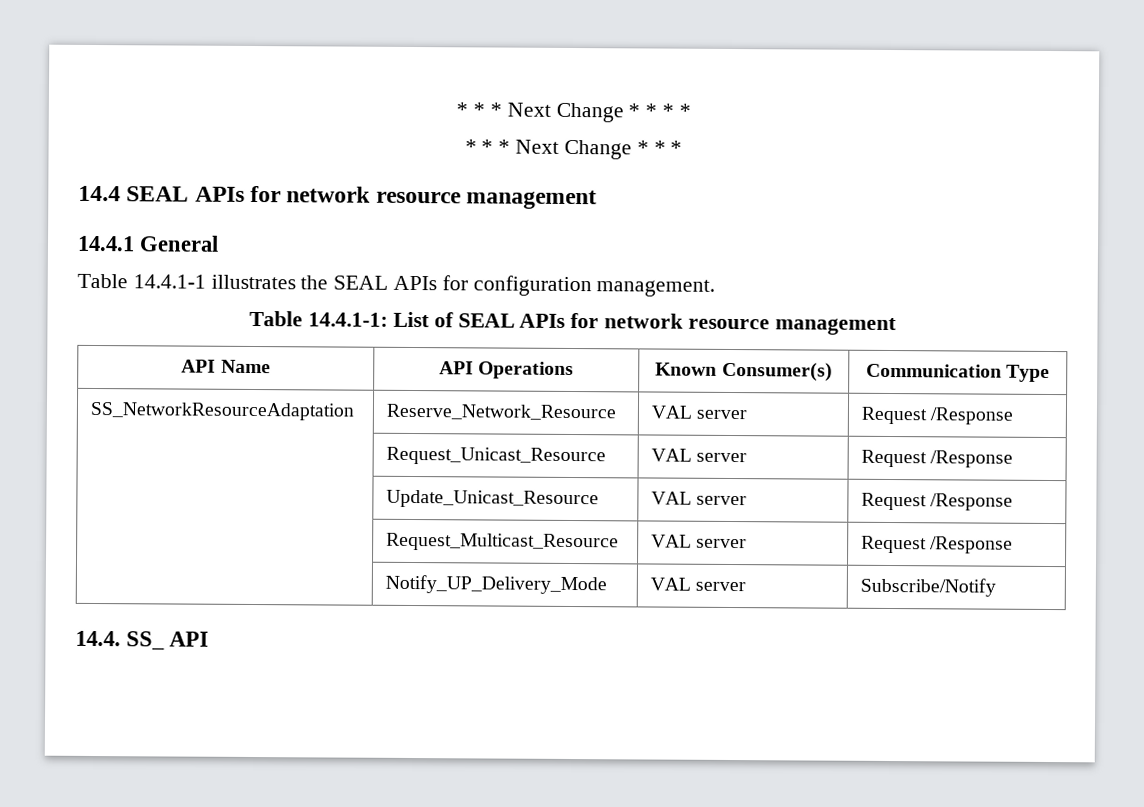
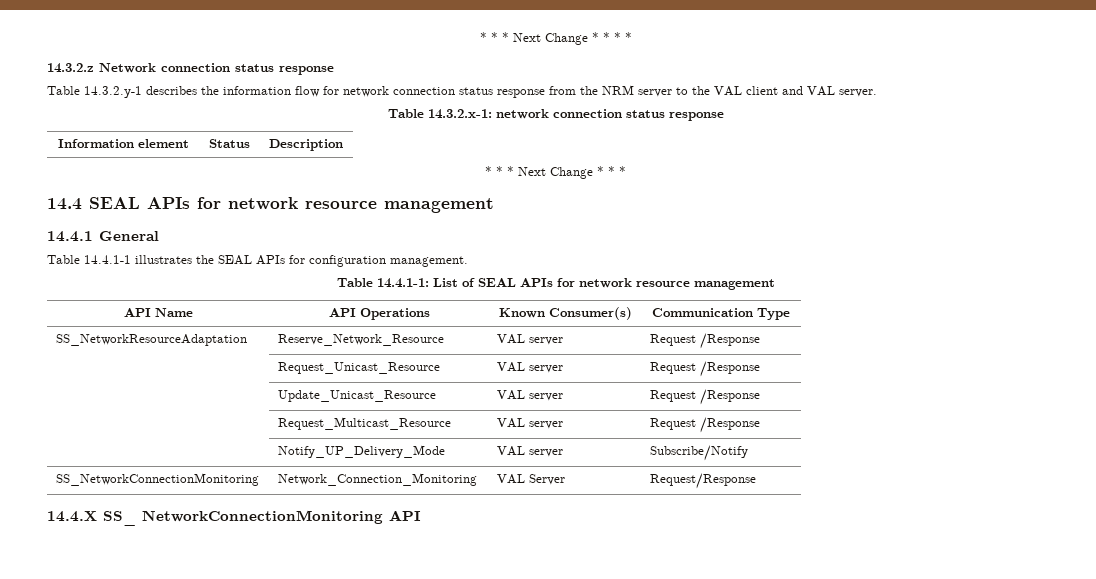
(691, 110) none -> [47,63,334,75] [47,85,877,98] [387,109,724,121] [57,139,189,148] [208,139,250,148] [269,139,343,151] // 14.3.2.z Network connection status response // Table 14.3.2.y-1 describes the information flow for network connection status response from the NRM server to the VAL client and VAL server. // Table 14.3.2.x-1: network connection status response // Information element | Status | Description
[75,630,166,651] // 14.4. SS_ -> [56,473,260,486] [278,473,478,486] [497,474,566,485] [650,473,757,489] [47,510,383,526] // SS_NetworkConnectionMonitoring | Network_Connection_Monitoring | VAL Server | Request/Response // 14.4.X SS_ NetworkConnectionMonitoring

